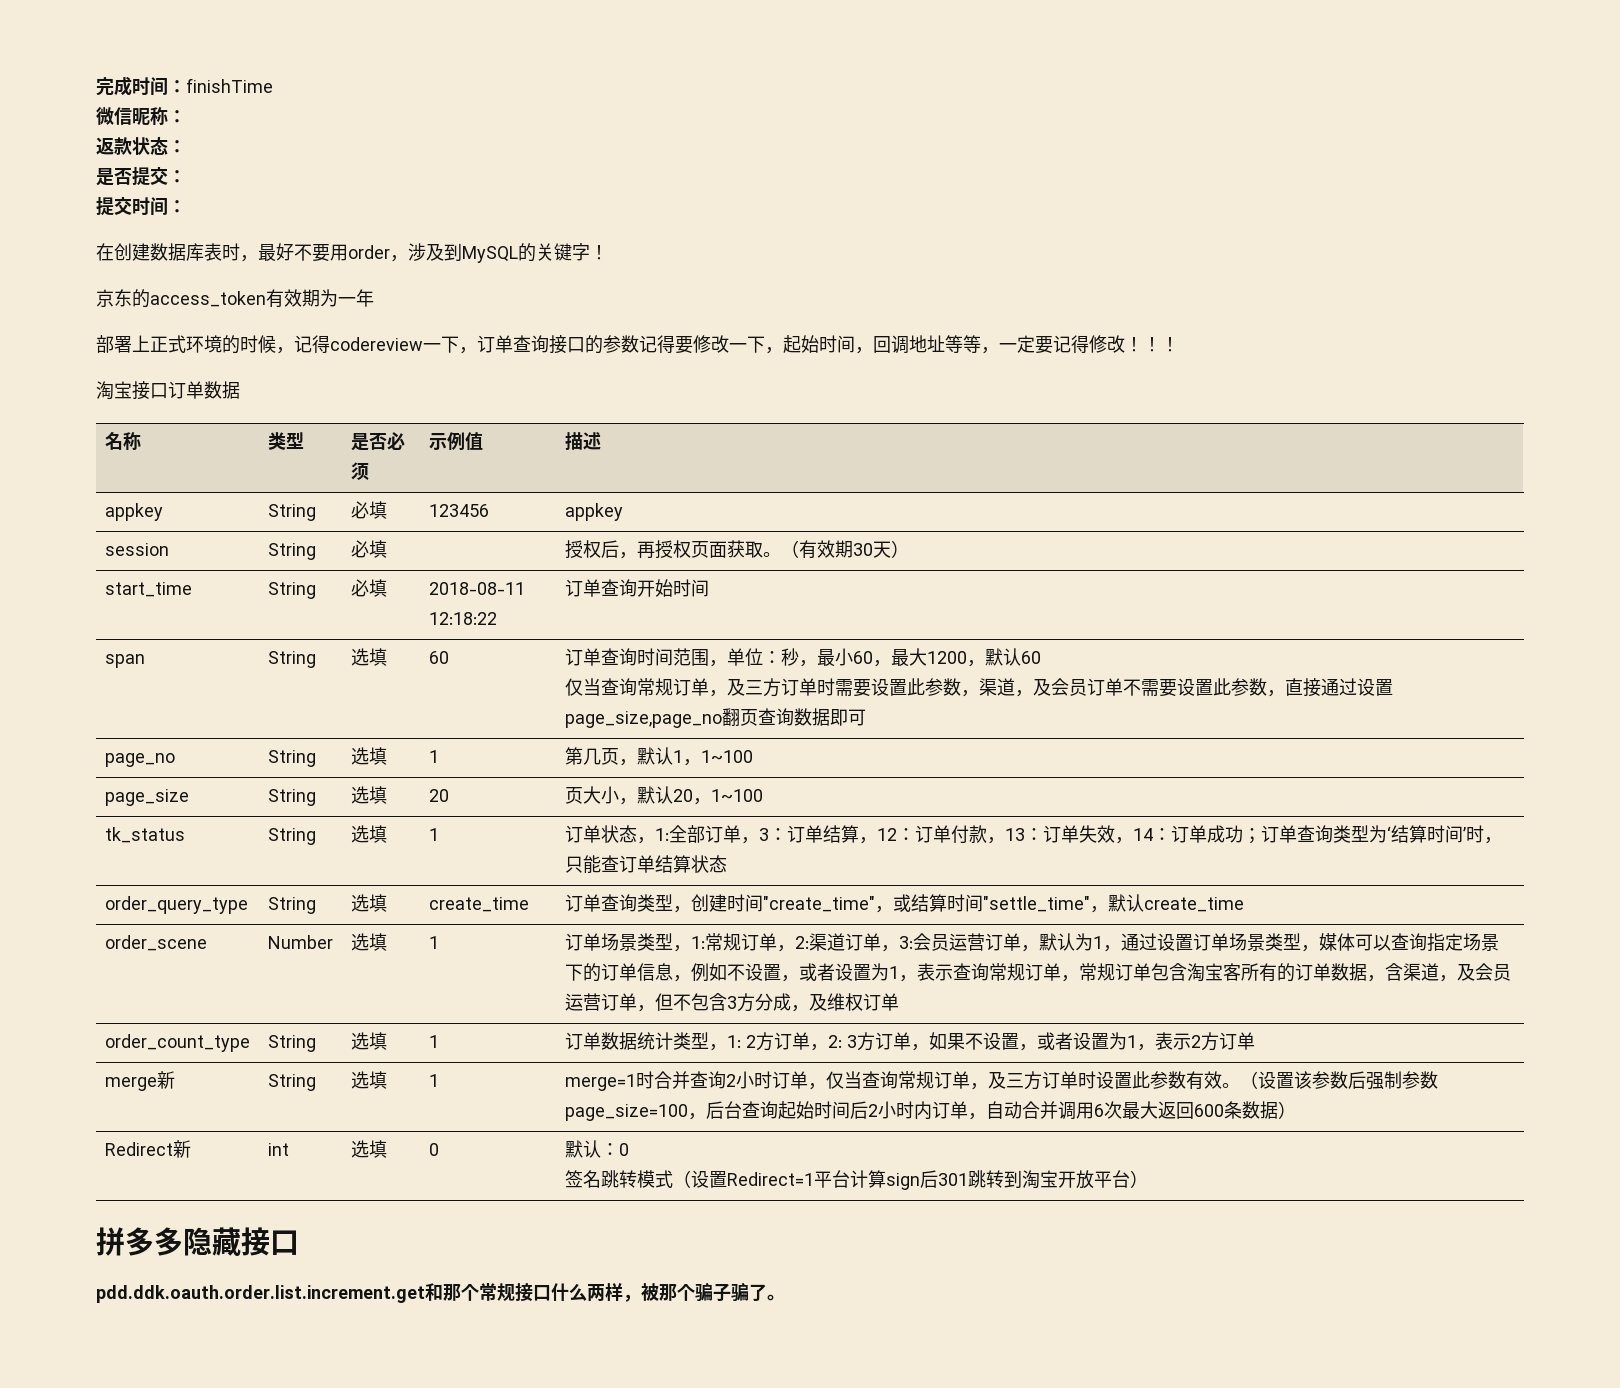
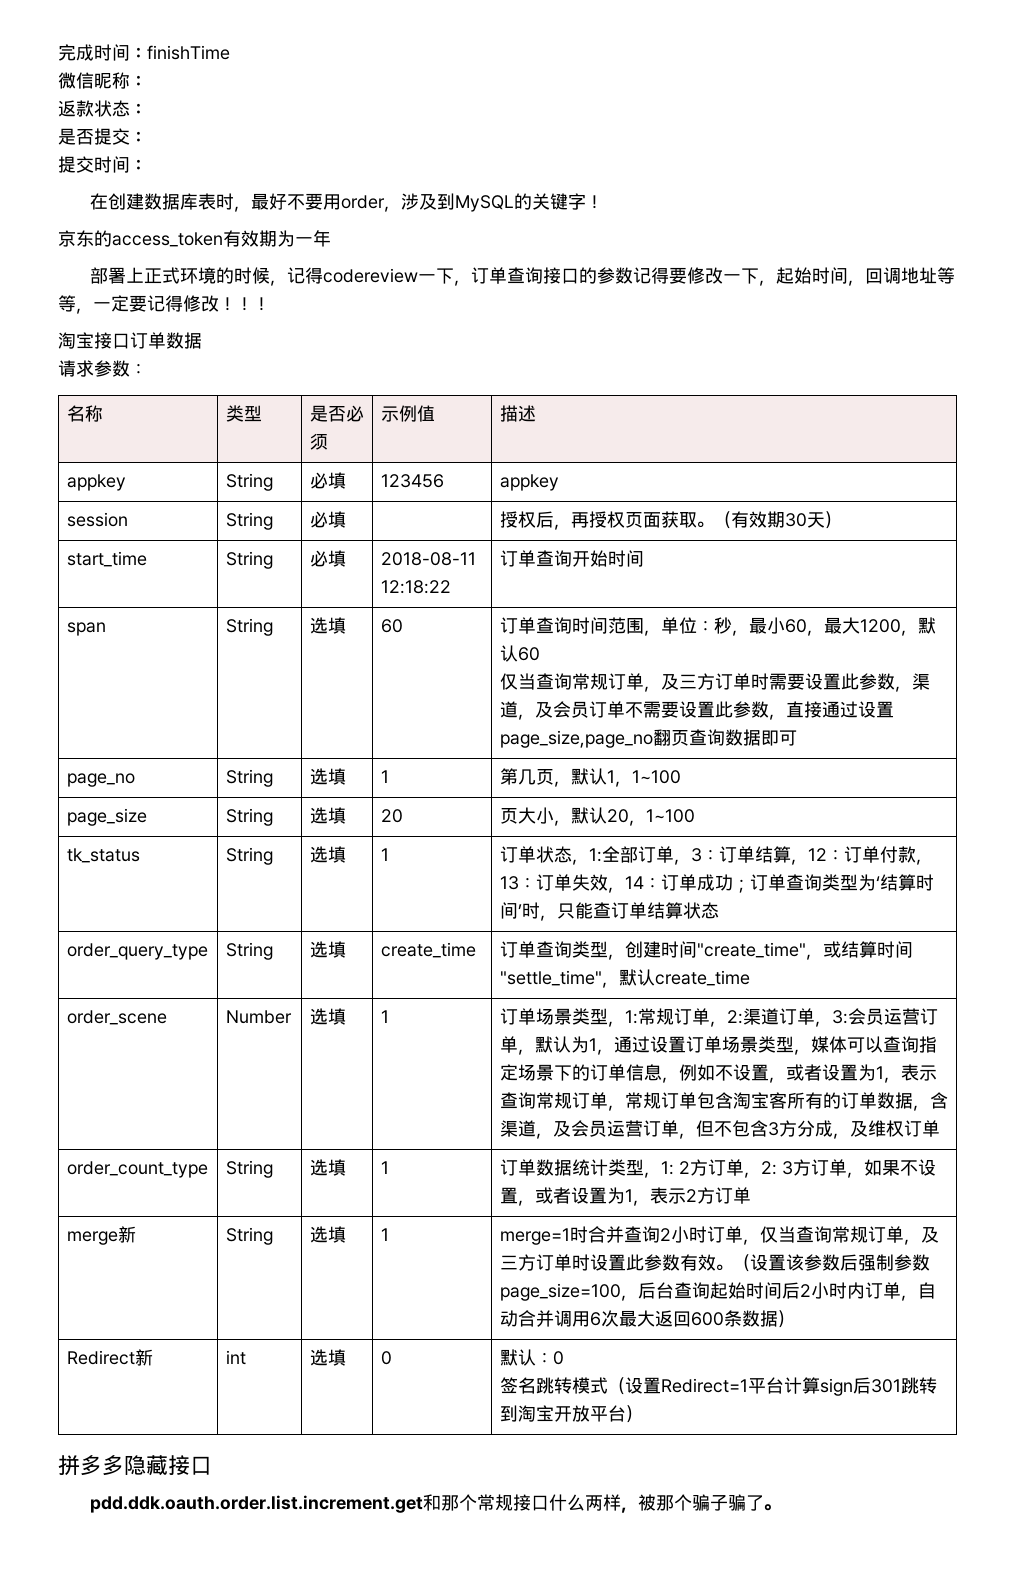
(240, 390) none -> [58,360,147,377] // 请求参数：

